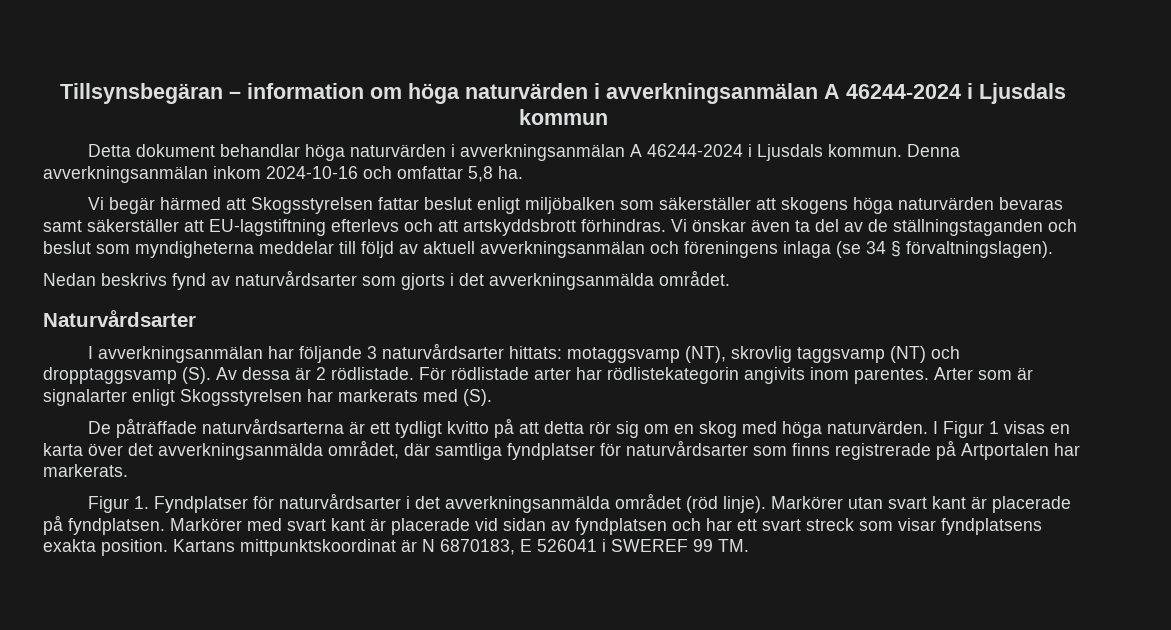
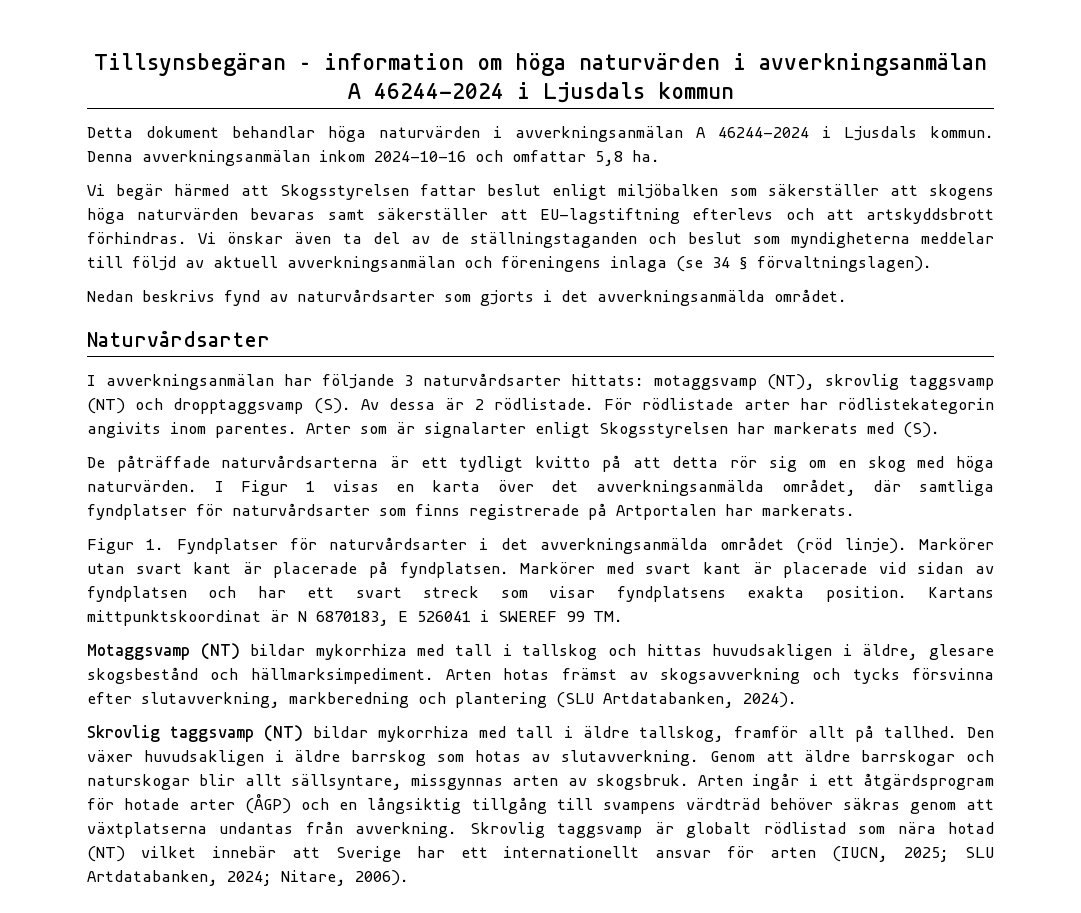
(749, 545) none -> [87,643,995,660] [87,667,994,684] [87,692,797,708] [87,725,994,742] [87,750,994,766] [87,773,994,790] [87,794,994,814] [87,821,995,838] [87,846,994,862] [87,870,409,886] // Motaggsvamp (NT) bildar mykorrhiza med tall i tallskog och hittas huvudsakligen i äldre, glesare skogsbestånd och hällmarksimpediment. Arten hotas främst av skogsavverkning och tycks försvinna efter slutavverkning, markberedning och plantering (SLU Artdatabanken, 2024). // Skrovlig taggsvamp (NT) bildar mykorrhiza med tall i äldre tallskog, framför allt på tallhed. Den växer huvudsakligen i äldre barrskog som hotas av slutavverkning. Genom att äldre barrskogar och naturskogar blir allt sällsyntare, missgynnas arten av skogsbruk. Arten ingår i ett åtgärdsprogram för hotade arter (ÅGP) och en långsiktig tillgång till svampens värdträd behöver säkras genom att växtplatserna undantas från avverkning. Skrovlig taggsvamp är globalt rödlistad som nära hotad (NT) vilket innebär att Sverige har ett internationellt ansvar för arten (IUCN, 2025; SLU Artdatabanken, 2024; Nitare, 2006).

